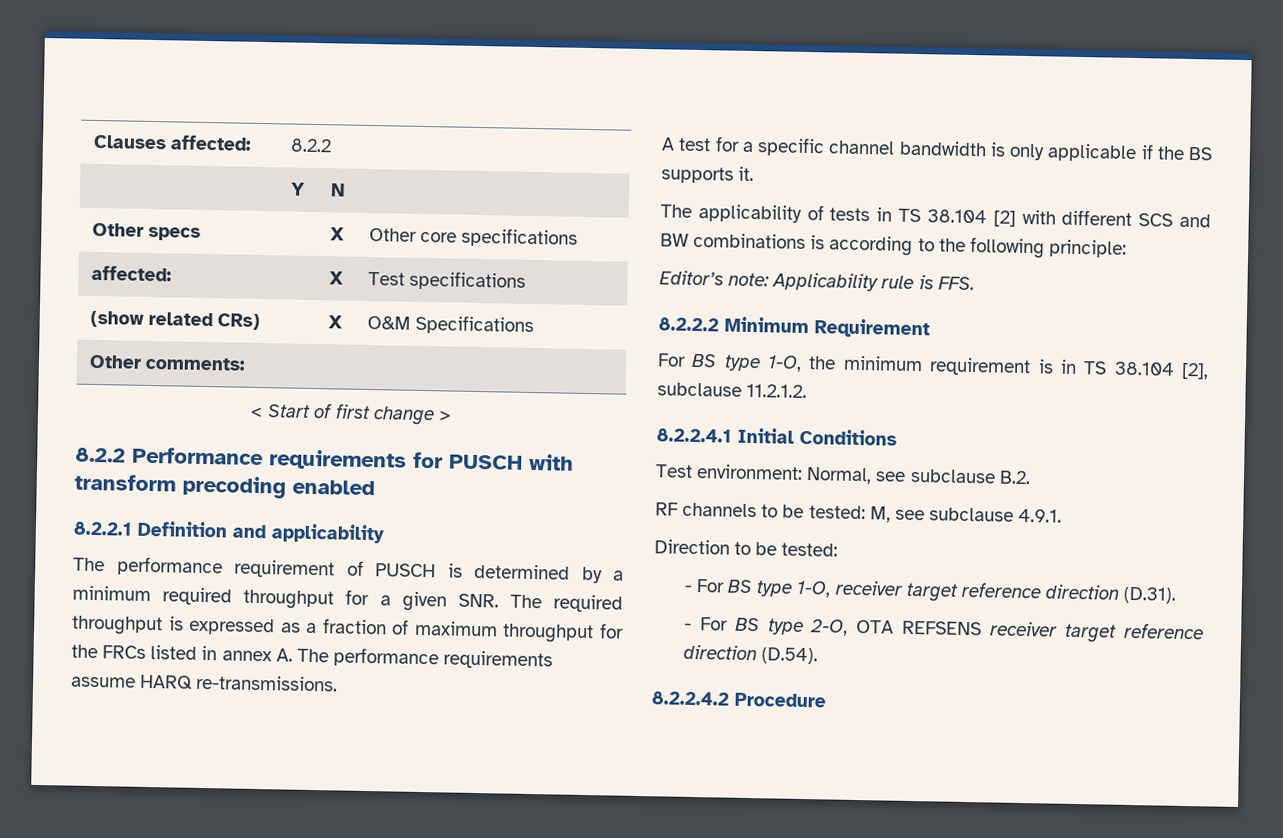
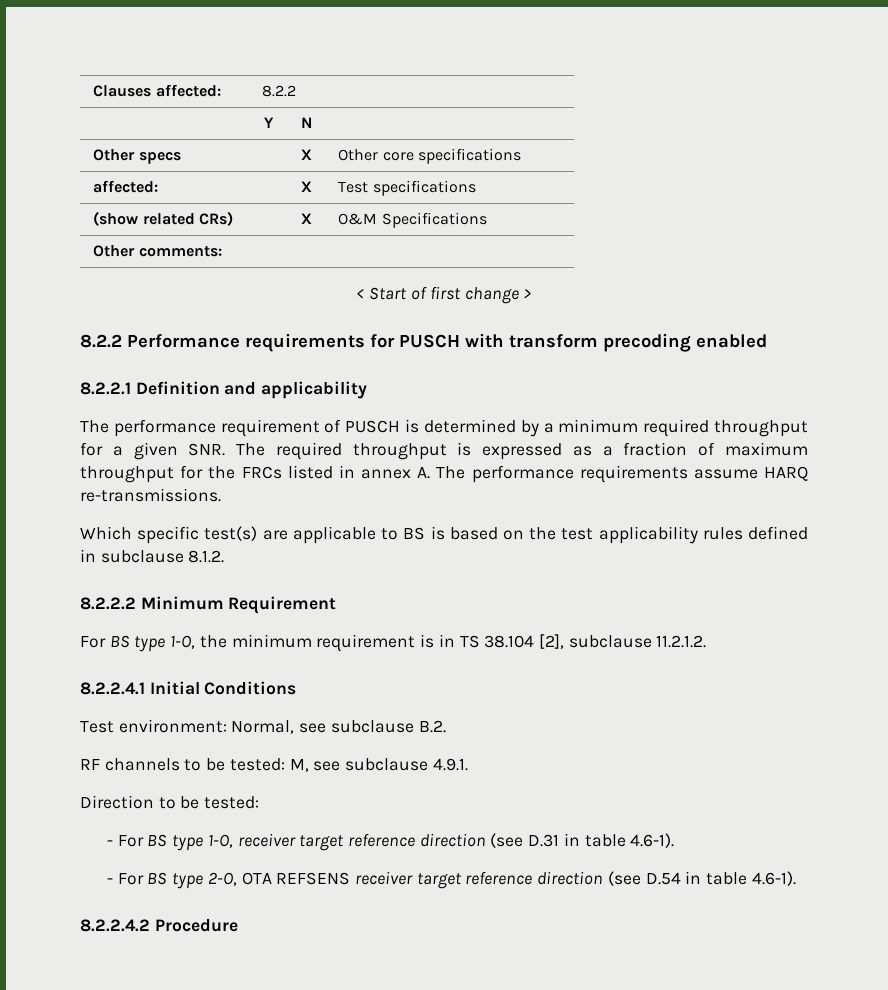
[661,136,1213,163] [661,166,755,184] [660,203,1211,228] [660,232,1127,259] [659,270,975,292] A test for a specific channel bandwidth is only applicable if the BS supports it. // The applicability of tests in TS 38.104 [2] with different SCS and BW combinations is according to the following principle: // Editor’s note: Applicability rule is FFS. -> [80,526,808,544] [80,549,225,563] Which specific test(s) are applicable to BS is based on the test applicability rules defined in subclause 8.1.2.
[1123,586,1177,604] (D.31). -> [490,833,675,848] (see D.31 in table 4.6-1).
[760,647,818,665] (D.54). -> [607,871,796,886] (see D.54 in table 4.6-1).

